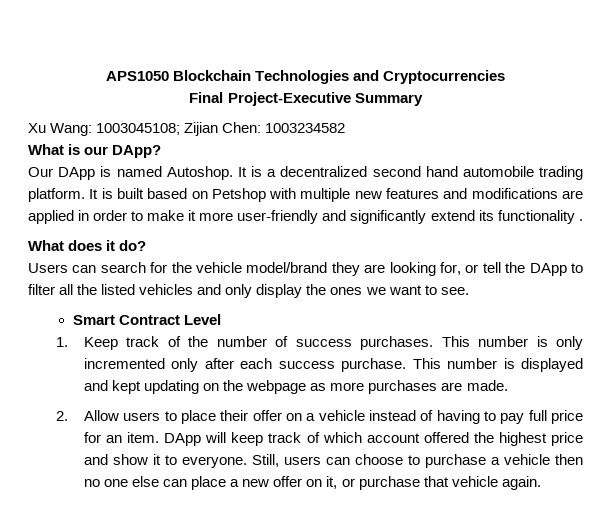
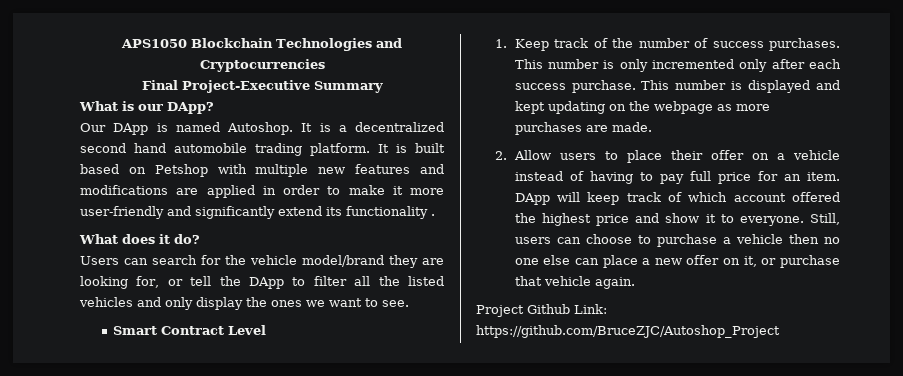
[28,122,346,136] // Xu Wang: 1003045108; Zijian Chen: 1003234582 -> (383, 87) none
(541, 483) none -> [476,304,607,317] [476,325,780,338] // Project Github Link: https://github.com/BruceZJC/Autoshop_Project

